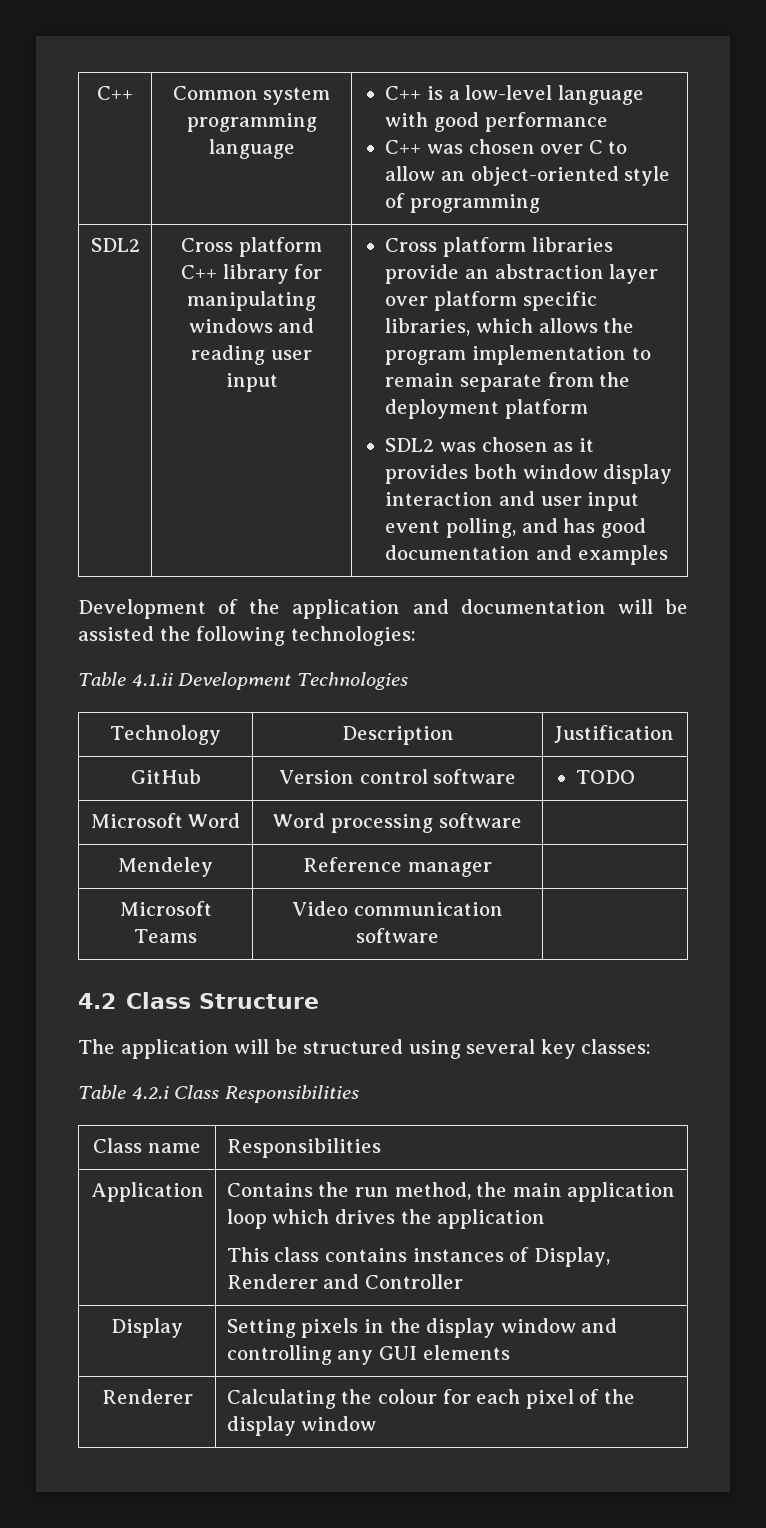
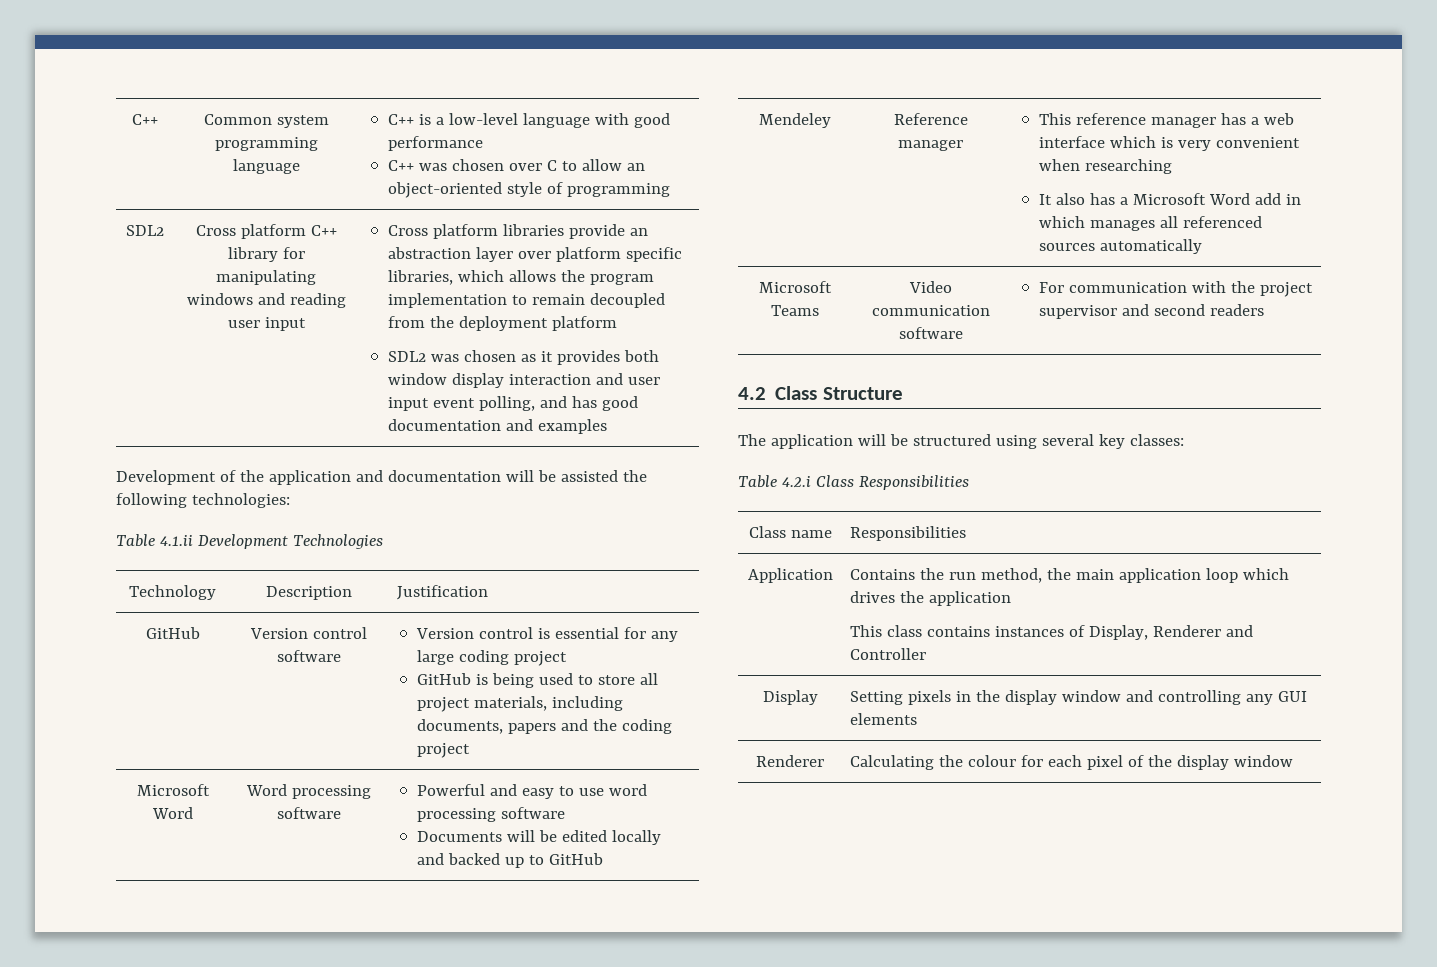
[460,374,543,392] separate -> [590,293,666,308] decoupled
[576,770,636,784] TODO -> [416,627,679,642] [417,650,568,666] [417,673,659,688] [417,696,624,712] [417,719,673,734] [417,743,471,758] Version control is essential for any large coding project // GitHub is being used to store all project materials, including documents, papers and the coding project
[118,857,213,877] [303,857,492,877] // Mendeley | Reference manager | -> [417,784,648,799] [417,807,566,822] [417,830,662,845] [417,853,604,868] [758,113,831,128] [893,113,968,125] [898,140,963,151] [1039,113,1295,128] [1039,136,1301,151] [1039,159,1173,174] [1039,193,1302,205] [1039,216,1263,231] [1039,239,1203,254] Powerful and easy to use word processing software // Documents will be edited locally and backed up to GitHub // Mendeley | Reference manager | This reference manager has a web interface which is very convenient when researching // It also has a Microsoft Word add in which manages all referenced sources automatically
(439, 935) none -> [1039,281,1314,297] [1039,304,1265,319] For communication with the project supervisor and second readers

